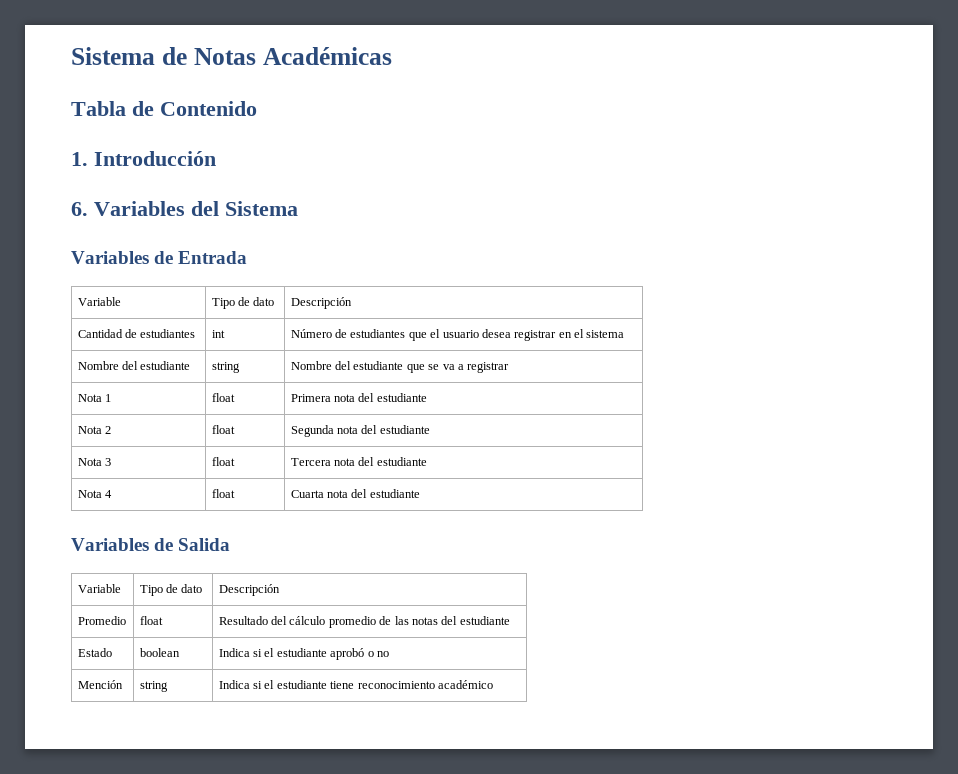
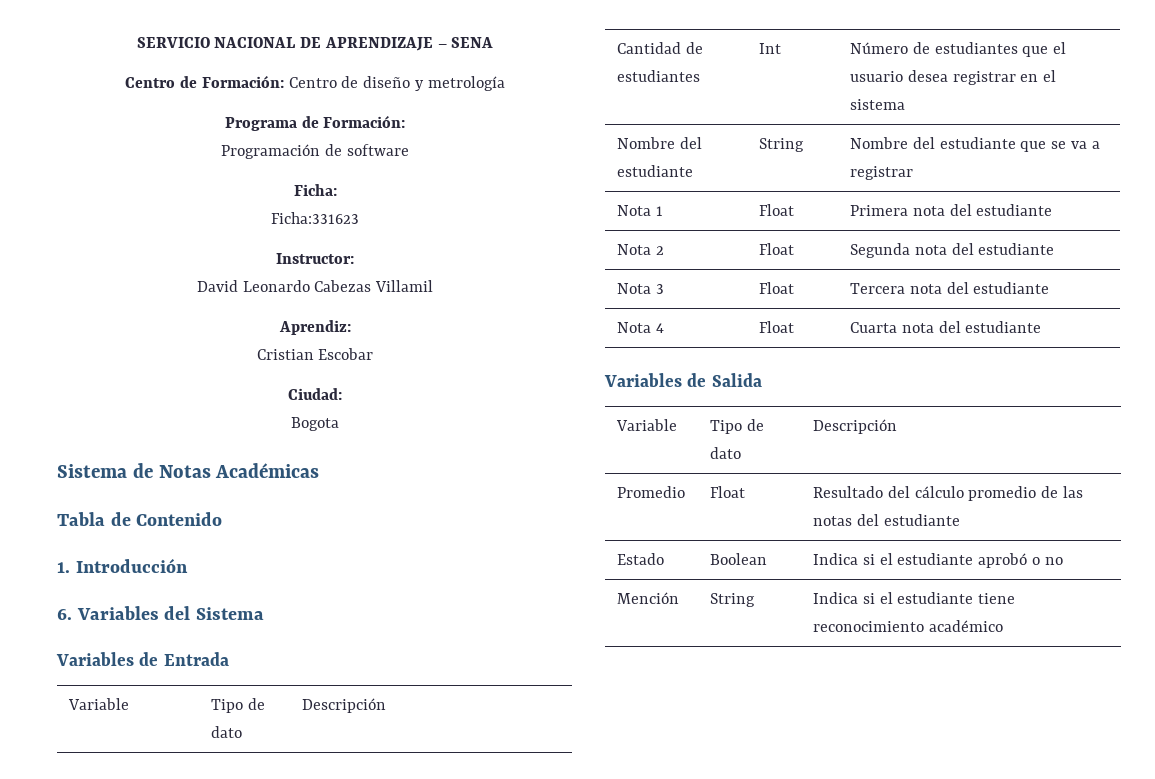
(71, 56) none -> [136,37,494,51] [125,75,505,91] [224,115,406,131] [221,144,409,159] [293,184,337,196] [271,212,359,224] [276,253,354,264] [196,280,434,292] [278,320,351,335] [256,348,374,360] [288,388,342,400] [291,417,339,431] SERVICIO NACIONAL DE APRENDIZAJE – SENA // Centro de Formación: Centro de diseño y metrología // Programa de Formación: // Programación de software // Ficha: // Ficha:331623 // Instructor: // David Leonardo Cabezas Villamil // Aprendiz: // Cristian Escobar // Ciudad: // Bogota //
[211,330,225,338] int -> [759,43,782,54] Int
[211,362,240,373] string -> [759,138,805,152] String
[211,393,235,402] float -> [759,204,795,216] Float
[211,425,235,434] float -> [759,243,795,255] Float
[211,457,235,466] float -> [759,282,795,294] Float
[211,489,235,498] float -> [759,321,795,333] Float
[139,616,163,625] float -> [710,486,746,498] Float
[139,648,180,657] boolean -> [710,553,768,565] Boolean
[139,681,168,692] string -> [710,593,756,607] String

